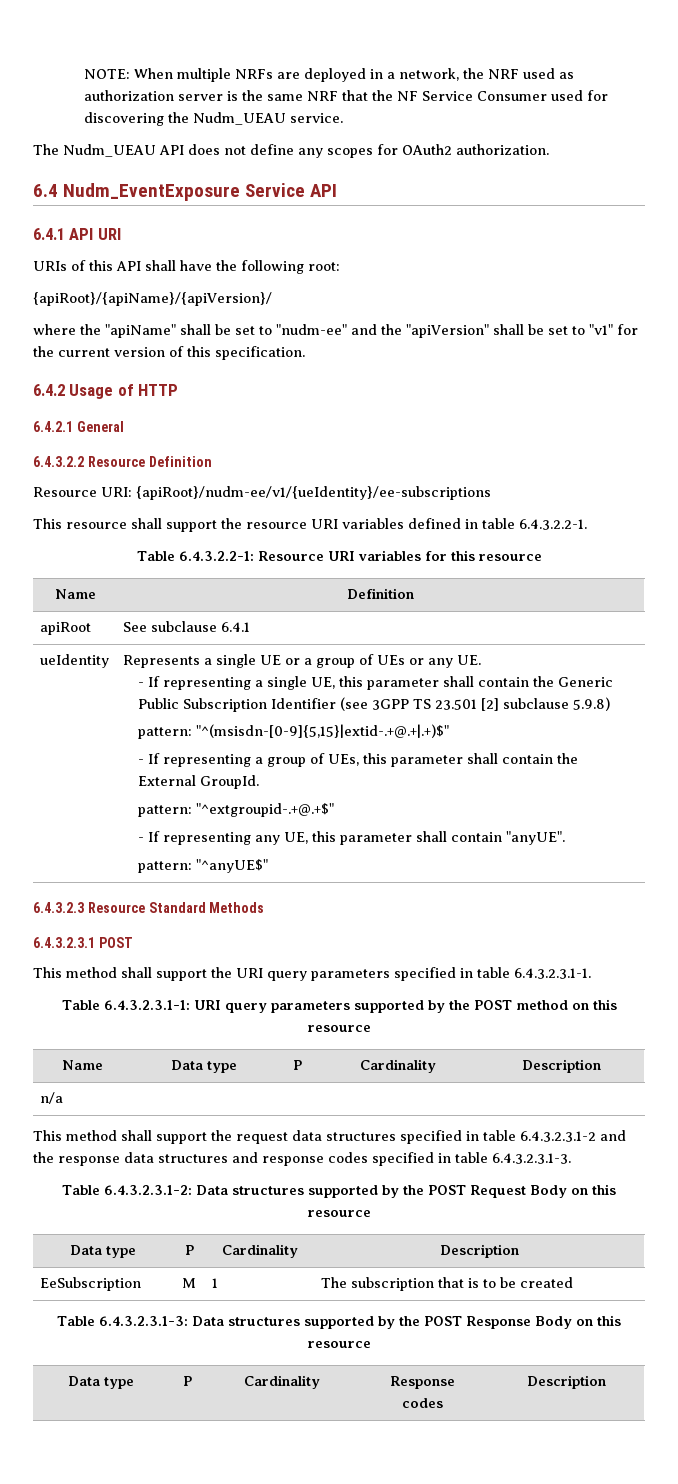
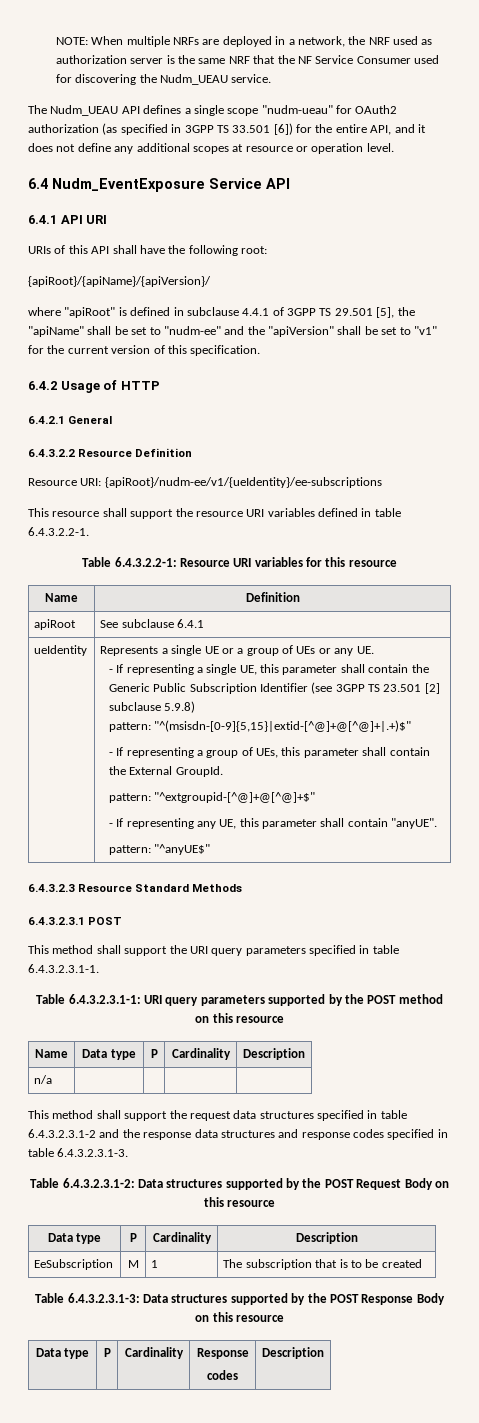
[188,144,549,158] does not define any scopes for OAuth2 authorization. -> [143,105,398,116] [28,123,426,135] [28,143,394,154] defines a single scope "nudm-ueau" for OAuth2 authorization (as specified in 3GPP TS 33.501 [6]) for the entire API, and it does not define any additional scopes at resource or operation level.
(76, 329) none -> [64,307,395,318] "apiRoot" is defined in subclause 4.4.1 of 3GPP TS 29.501 [5],
[195,724,449,738] "^(msisdn-[0-9]{5,15}|extid-.+@.+|.+)$" -> [154,720,412,732] "^(msisdn-[0-9]{5,15}|extid-[^@]+@[^@]+|.+)$"
[195,803,334,817] "^extgroupid-.+@.+$" -> [154,792,316,803] "^extgroupid-[^@]+@[^@]+$"

